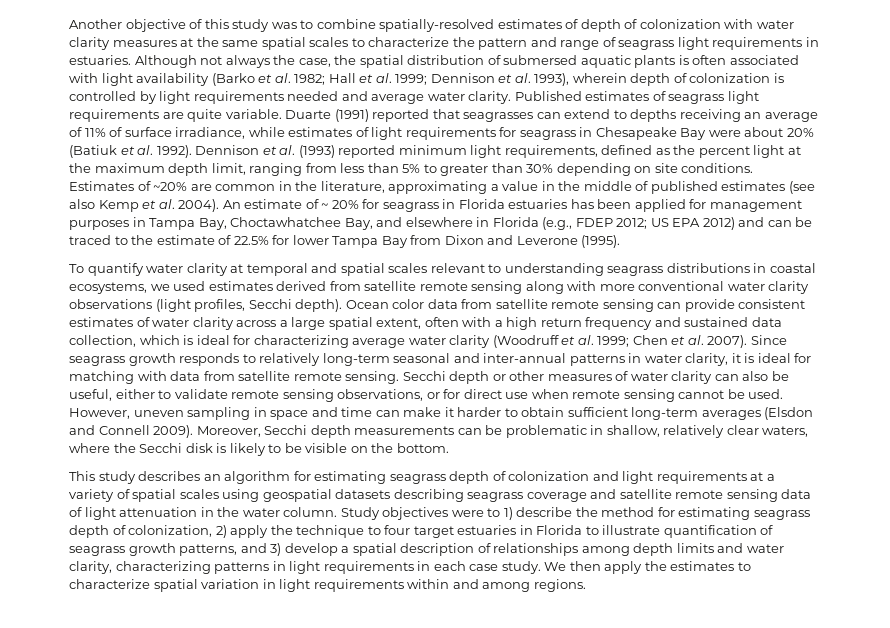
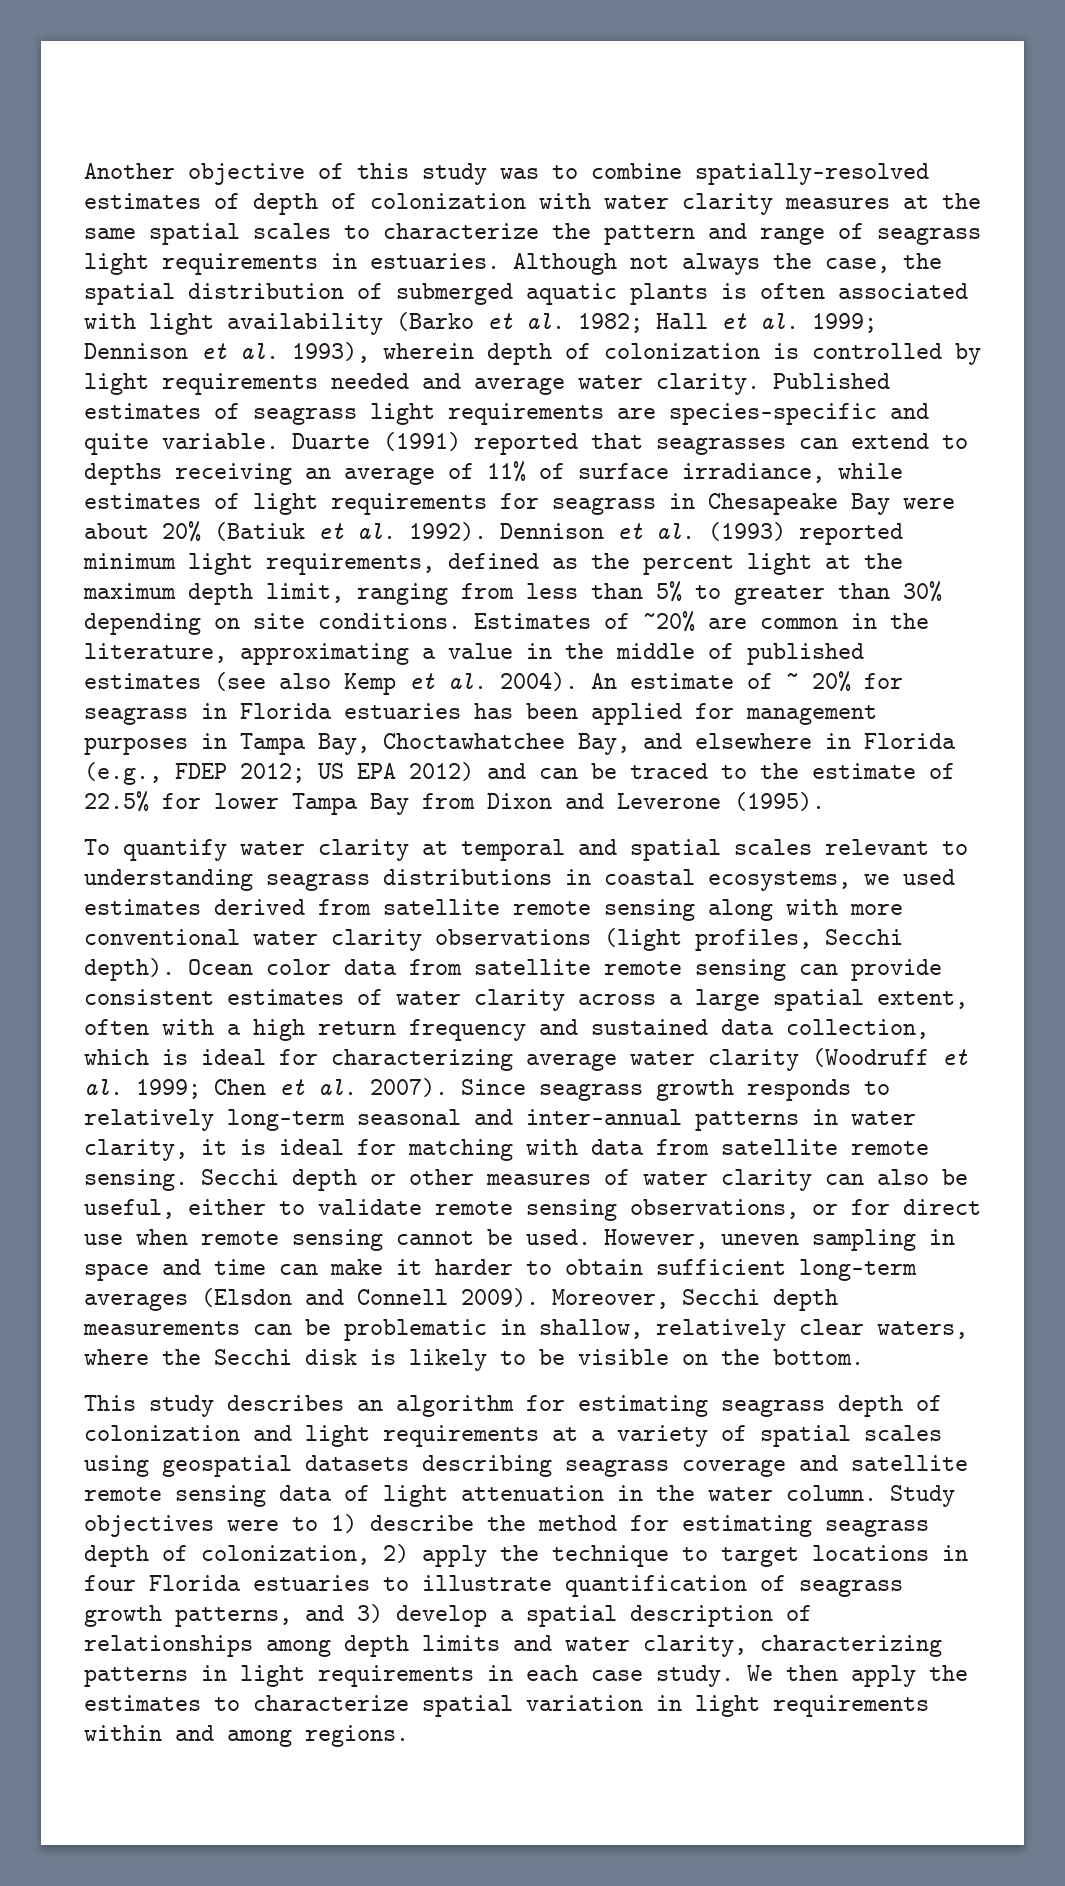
[503,55,578,65] submersed -> [396,283,513,305] submerged
(184, 115) none -> [669,403,929,425] species-specific and
[384,525,583,538] four target estuaries in Florida -> [721,1545,968,1567] [84,1575,370,1591] target locations in four Florida estuaries

